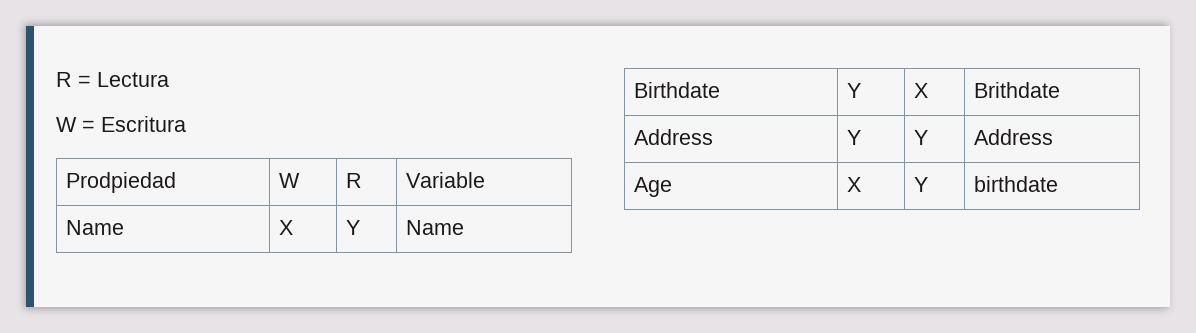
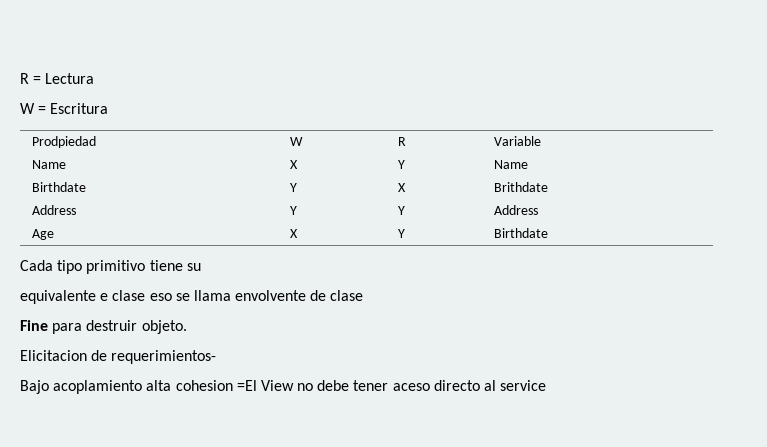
[973,176,1058,192] birthdate -> [494,228,549,238] [20,260,201,274] [20,290,364,304] [20,320,187,334] [20,350,217,364] [20,380,547,394] Birthdate // Cada tipo primitivo tiene su // equivalente e clase eso se llama envolvente de clase // Fine para destruir objeto. // Elicitacion de requerimientos- // Bajo acoplamiento alta cohesion =El View no debe tener aceso directo al service

